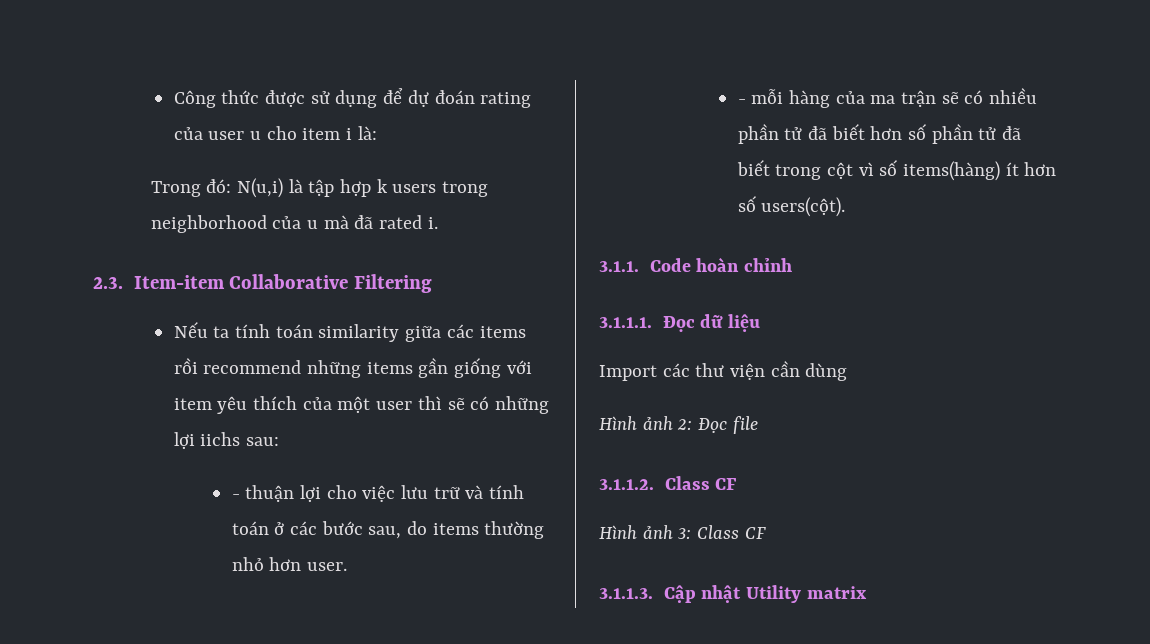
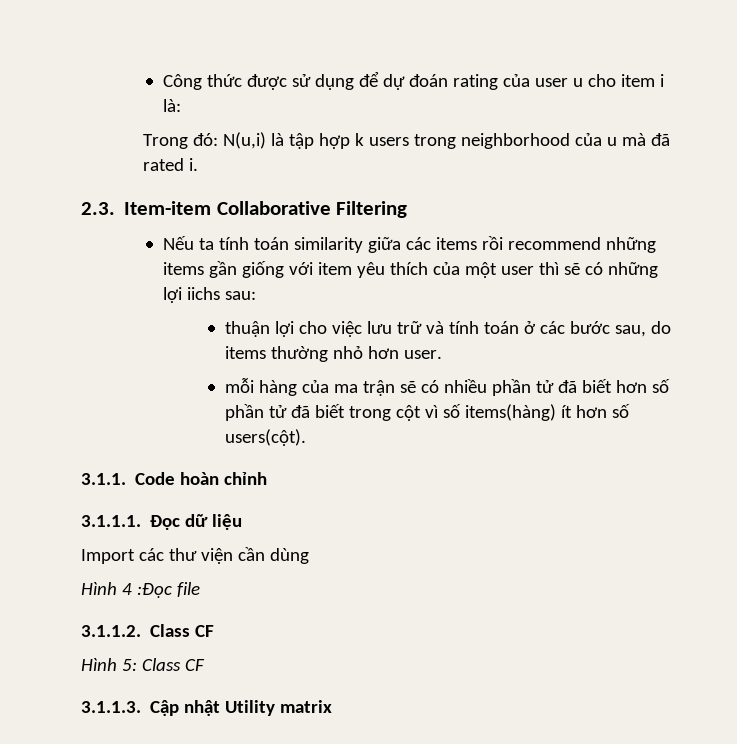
[231,494,240,499] - -> (257, 295) none
[737,99,746,104] - -> (442, 354) none
[642,416,728,433] ảnh 2: Đọc -> [121,583,172,598] 4 :Đọc
[642,525,692,539] ảnh 3: -> [121,659,137,671] 5:

